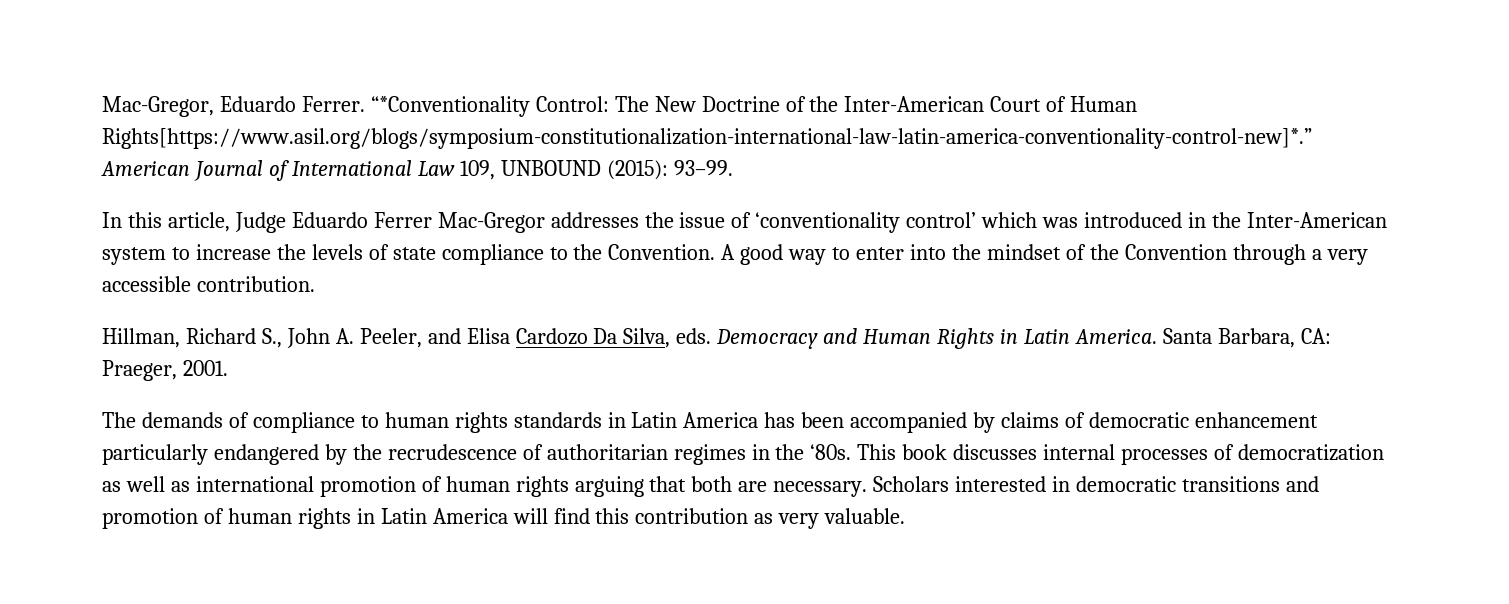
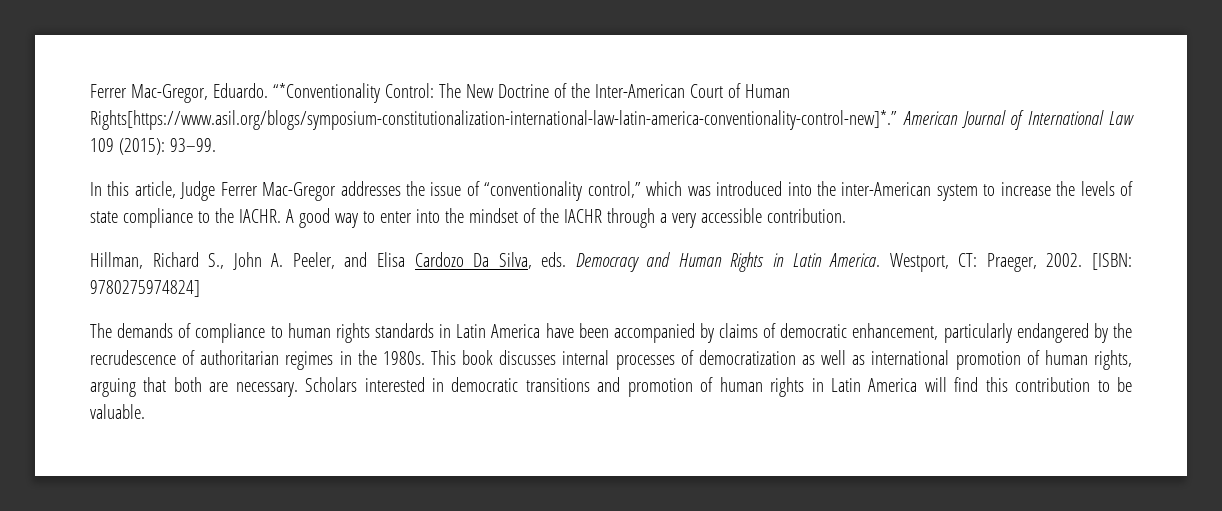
[102,96,365,117] Mac-Gregor, Eduardo Ferrer. -> [90,83,268,103] Ferrer Mac-Gregor, Eduardo.
[459,160,601,180] 109, UNBOUND -> [90,138,114,152] 109
[291,212,368,228] Eduardo -> (216, 191) none
[755,212,977,233] ‘conventionality control’ -> [484,181,641,201] “conventionality control,”
[1188,212,1387,228] in the Inter-American -> [787,181,932,196] into the inter-American
[608,244,716,260] Convention. -> [238,209,281,223] IACHR.
[1124,244,1227,260] Convention -> [563,209,602,223] IACHR
[1162,328,1331,348] [102,360,228,381] Santa Barbara, CA: Praeger, 2001. -> [889,253,1133,272] [90,280,200,297] Westport, CT: Praeger, 2002. [ISBN: 9780275974824]
[764,412,796,428] has -> [545,323,574,338] have
[1194,412,1318,428] enhancement -> [852,323,939,340] enhancement,
[810,444,852,460] ‘80s. -> [382,351,425,365] 1980s.
[515,476,569,497] rights -> [1093,350,1132,370] rights,
[754,513,820,529] as very -> [1097,377,1133,392] to be

